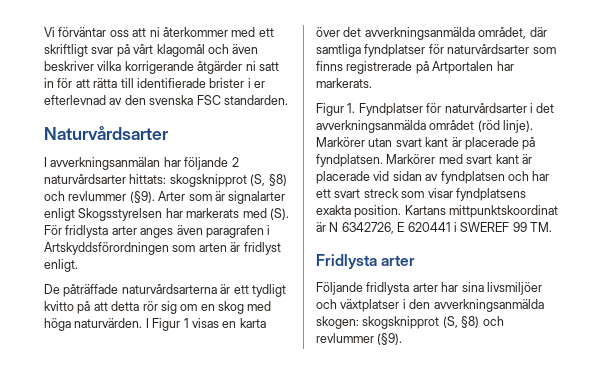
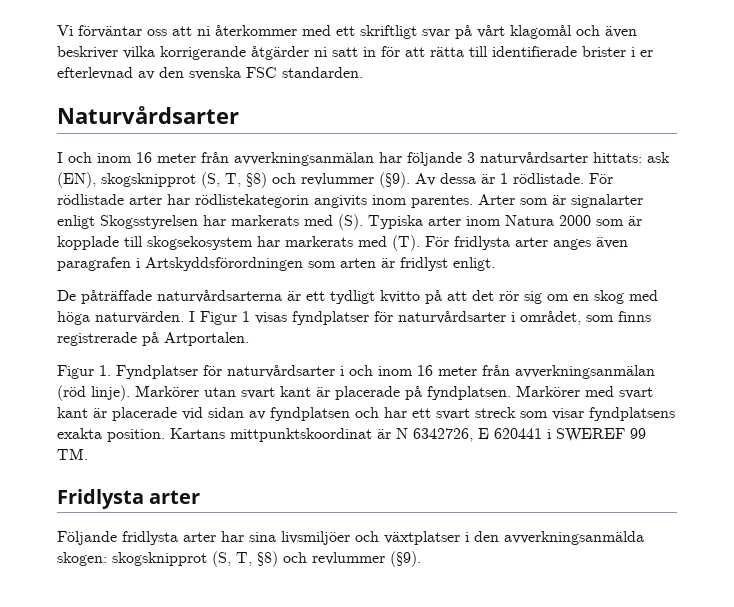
(47, 162) none -> [68,152,229,163] och inom 16 meter från
[231,157,239,167] 2 -> [467,152,475,163] 3
[169,174,287,187] [44,191,155,203] skogsknipprot (S, §8) och revlummer (§9). -> [647,152,670,163] [57,172,613,188] [57,194,473,208] ask (EN), skogsknipprot (S, T, §8) och revlummer (§9). Av dessa är 1 rödlistade. För rödlistade arter har rödlistekategorin angivits inom parentes.
(289, 214) none -> [368,215,642,229] [57,235,420,251] Typiska arter inom Natura 2000 som är kopplade till skogsekosystem har markerats med (T).
[111,301,140,311] detta -> [472,290,494,301] det
[222,318,266,328] [316,27,547,40] [316,44,361,57] en karta över det avverkningsanmälda området, där samtliga -> (287, 318) none
(530, 49) none -> [511,311,581,325] i området,
[432,61,514,74] [316,78,372,88] Artportalen har markerats. -> [164,332,249,346] Artportalen.
[536,103,555,113] [316,120,475,133] det avverkningsanmälda området -> [349,365,655,379] och inom 16 meter från avverkningsanmälan
(458, 322) none -> [236,552,252,566] T,

